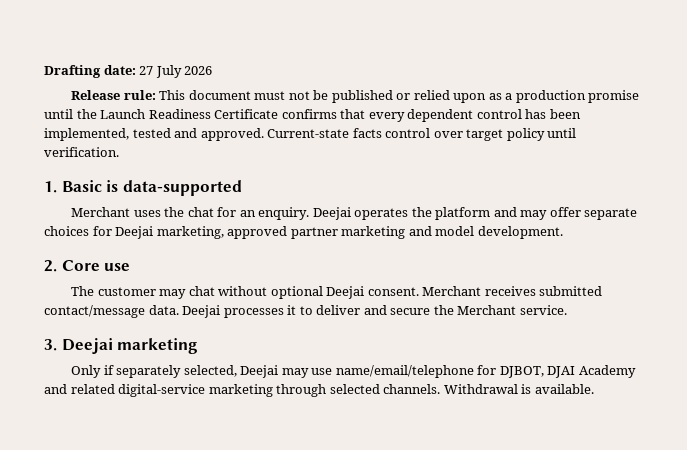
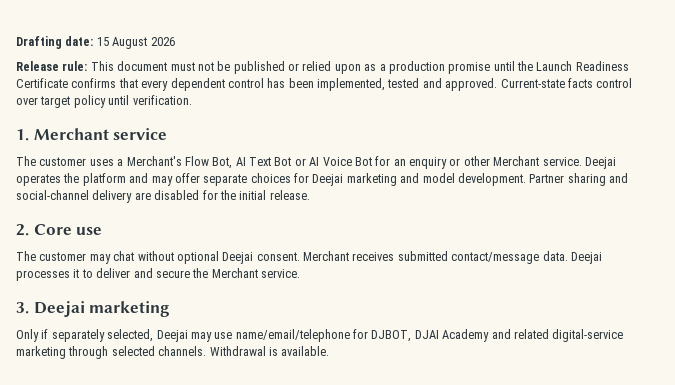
[139,65,182,78] 27 July -> [96,37,148,49] 15 August
[61,180,242,196] [71,207,310,220] Basic is data-supported // Merchant uses the chat for an enquiry. -> [33,128,168,140] [16,156,582,169] Merchant service // The customer uses a Merchant's Flow Bot, AI Text Bot or AI Voice Bot for an enquiry or other Merchant service.
[156,226,338,239] marketing, approved partner -> (344, 180) none
(563, 232) none -> [529,173,628,186] [16,190,310,203] Partner sharing and social-channel delivery are disabled for the initial release.

